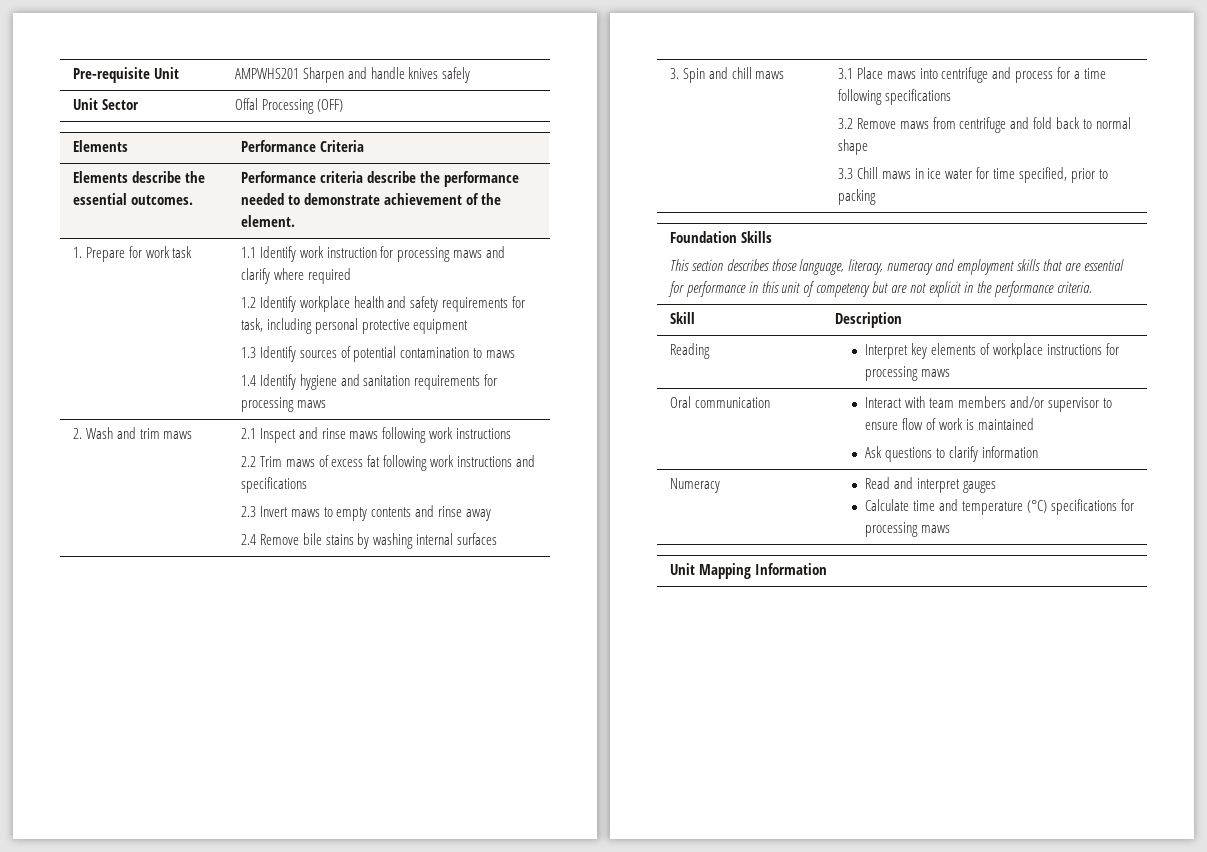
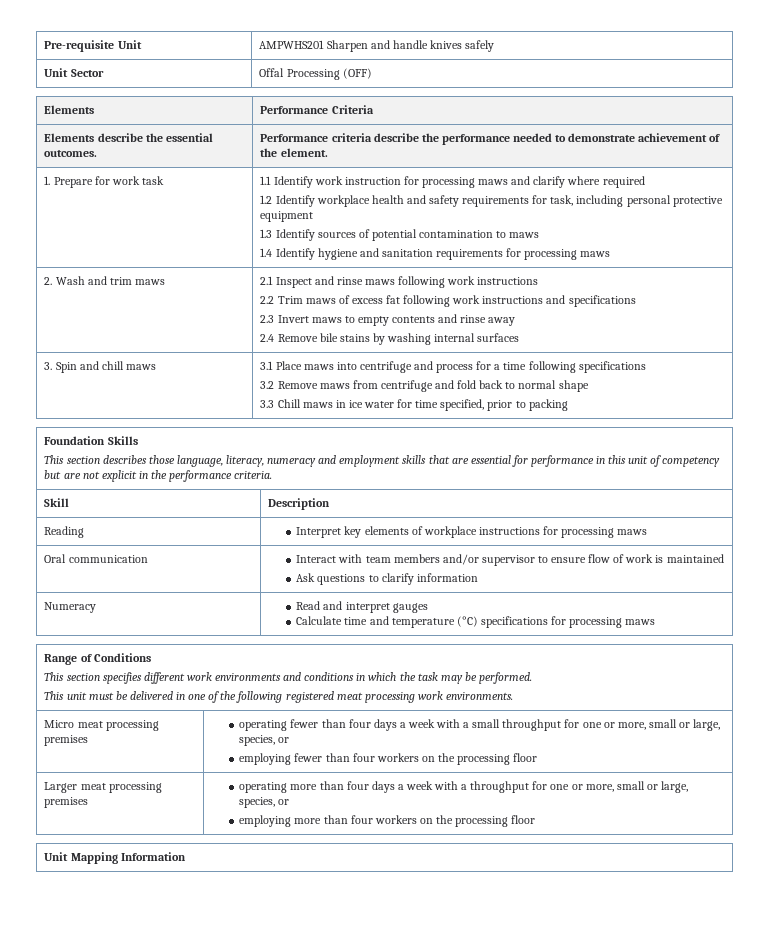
(951, 529) none -> [44,653,151,665] [44,672,532,684] [44,691,513,703] [44,720,159,731] [44,735,89,746] [239,719,721,731] [239,735,290,746] [239,753,538,765] [44,782,162,793] [44,797,89,808] [239,781,689,793] [239,797,290,808] [239,815,536,827] // Range of Conditions // This section specifies different work environments and conditions in which the task may be performed. // This unit must be delivered in one of the following registered meat processing work environments. // Micro meat processing premises | operating fewer than four days a week with a small throughput for one or more, small or large, species, or // employing fewer than four workers on the processing floor // Larger meat processing premises | operating more than four days a week with a throughput for one or more, small or large, species, or // employing more than four workers on the processing floor

